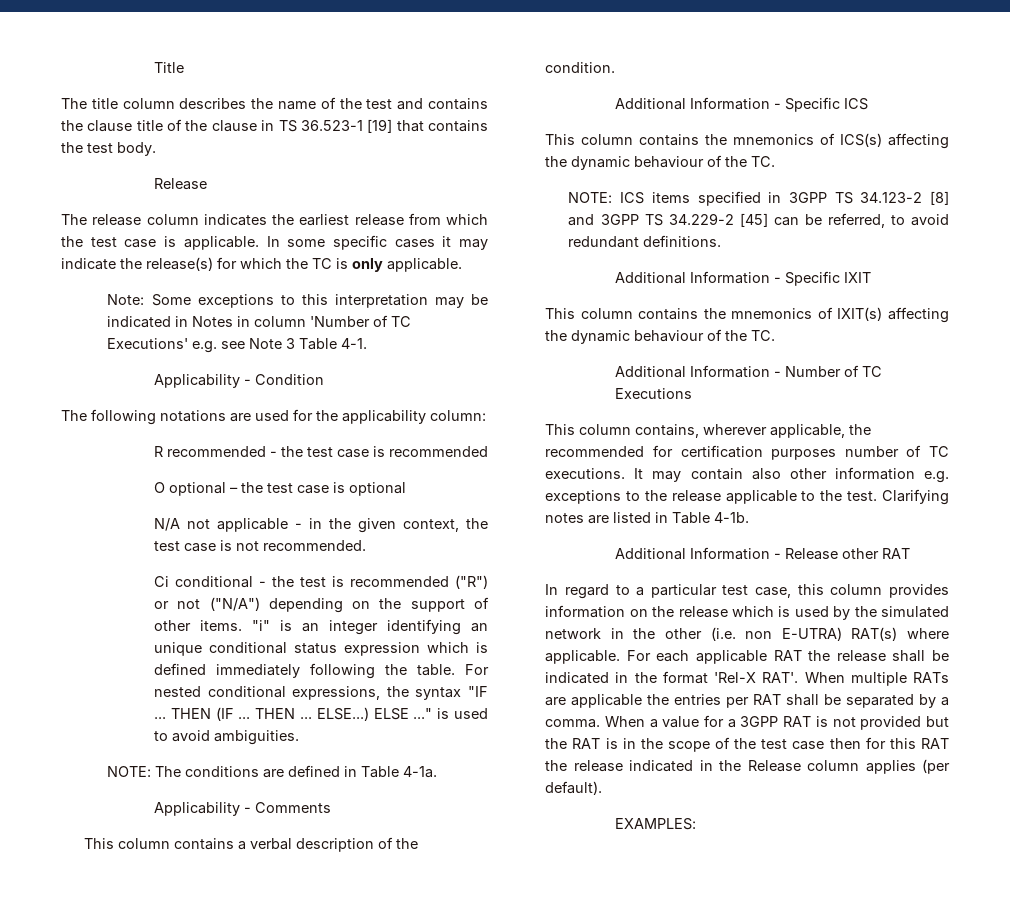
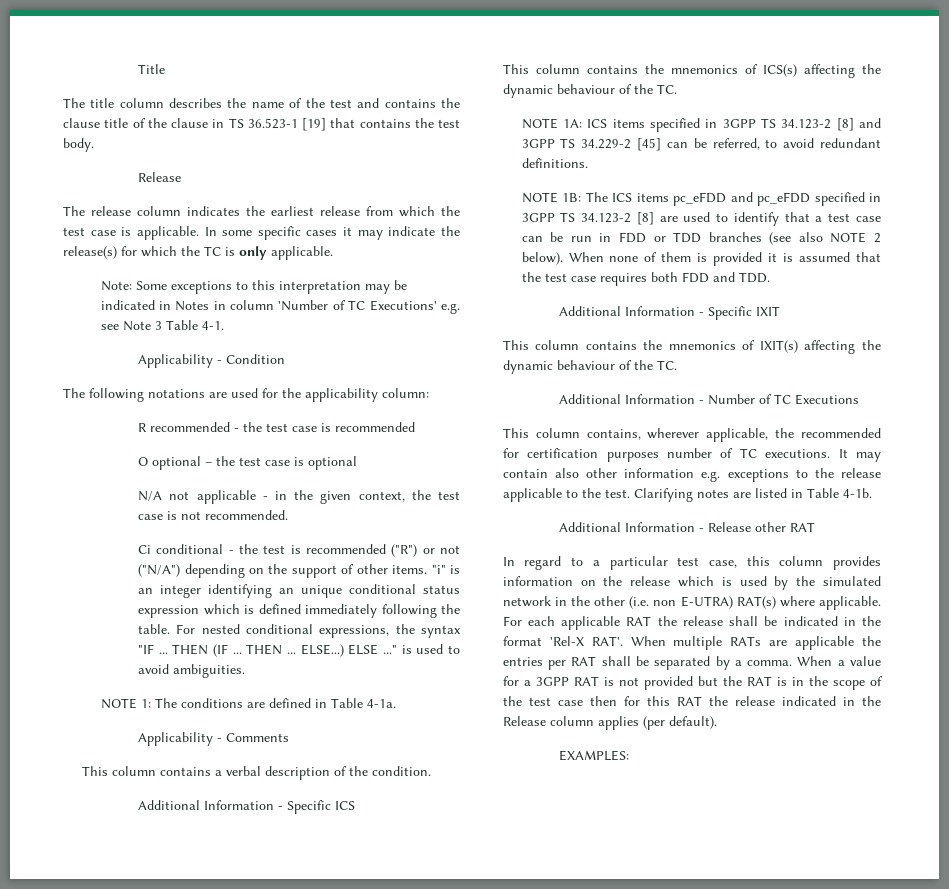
[107,766,152,777] NOTE: -> [100,698,151,709] NOTE 1:
[568,192,613,203] NOTE: -> [521,118,582,129] NOTE 1A:
(722, 241) none -> [521,192,881,206] [521,212,881,226] [521,232,881,245] [521,252,881,266] [521,272,770,286] // NOTE 1B: The ICS items pc_eFDD and pc_eFDD specified in 3GPP TS 34.123-2 [8] are used to identify that a test case can be run in FDD or TDD branches (see also NOTE 2 below). When none of them is provided it is assumed that the test case requires both FDD and TDD.

